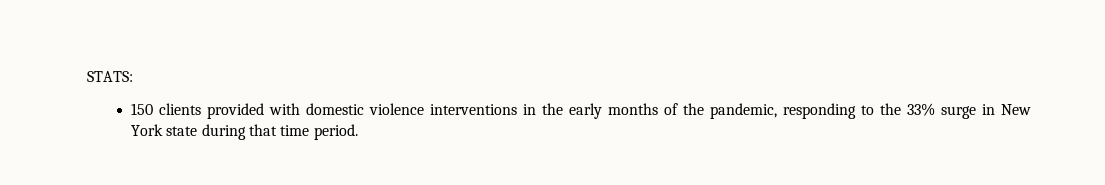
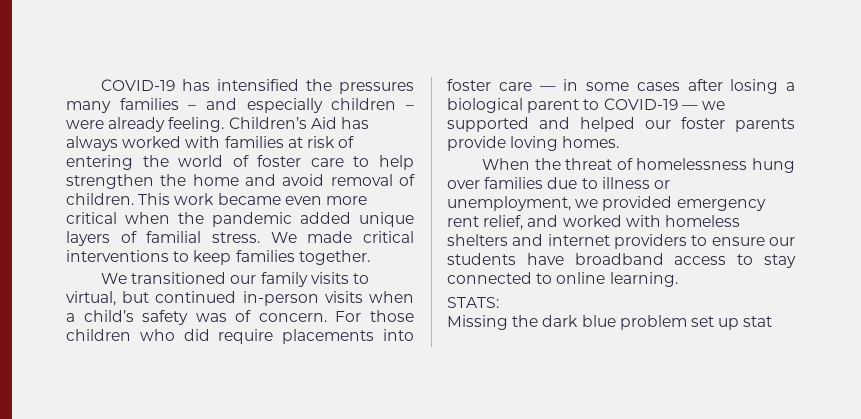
[87,71,133,82] [131,103,1031,119] [131,124,358,140] STATS: // 150 clients provided with domestic violence interventions in the early months of the pandemic, responding to the 33% surge in New York state during that time period. -> [101,79,414,94] [66,98,414,113] [66,117,369,132] [66,136,355,151] [66,155,414,170] [66,174,415,189] [66,193,367,205] [66,212,414,227] [66,231,414,246] [66,250,370,265] [101,272,370,287] [66,291,414,306] [66,310,414,325] [66,329,414,344] [447,79,795,94] [447,98,725,113] [447,117,795,132] [447,136,620,151] [482,158,795,173] [447,177,670,189] [447,196,766,211] [447,215,740,230] [447,234,795,249] [447,253,796,268] [447,272,678,287] [447,297,499,308] [447,315,773,330] COVID-19 has intensified the pressures many families – and especially children – were already feeling. Children’s Aid has always worked with families at risk of entering the world of foster care to help strengthen the home and avoid removal of children. This work became even more critical when the pandemic added unique layers of familial stress. We made critical interventions to keep families together. // We transitioned our family visits to virtual, but continued in-person visits when a child’s safety was of concern. For those children who did require placements into foster care — in some cases after losing a biological parent to COVID-19 — we supported and helped our foster parents provide loving homes. // When the threat of homelessness hung over families due to illness or unemployment, we provided emergency rent relief, and worked with homeless shelters and internet providers to ensure our students have broadband access to stay connected to online learning. // STATS: // Missing the dark blue problem set up stat

